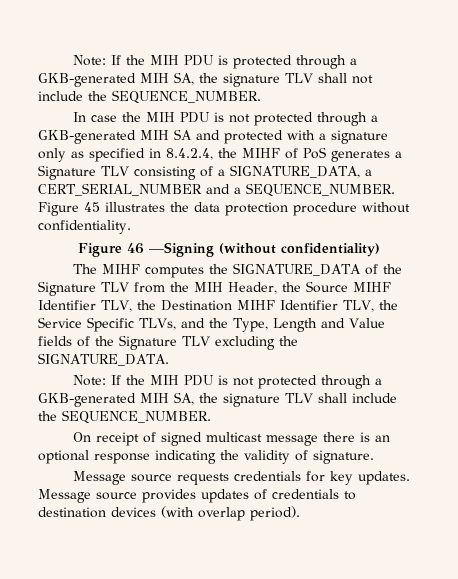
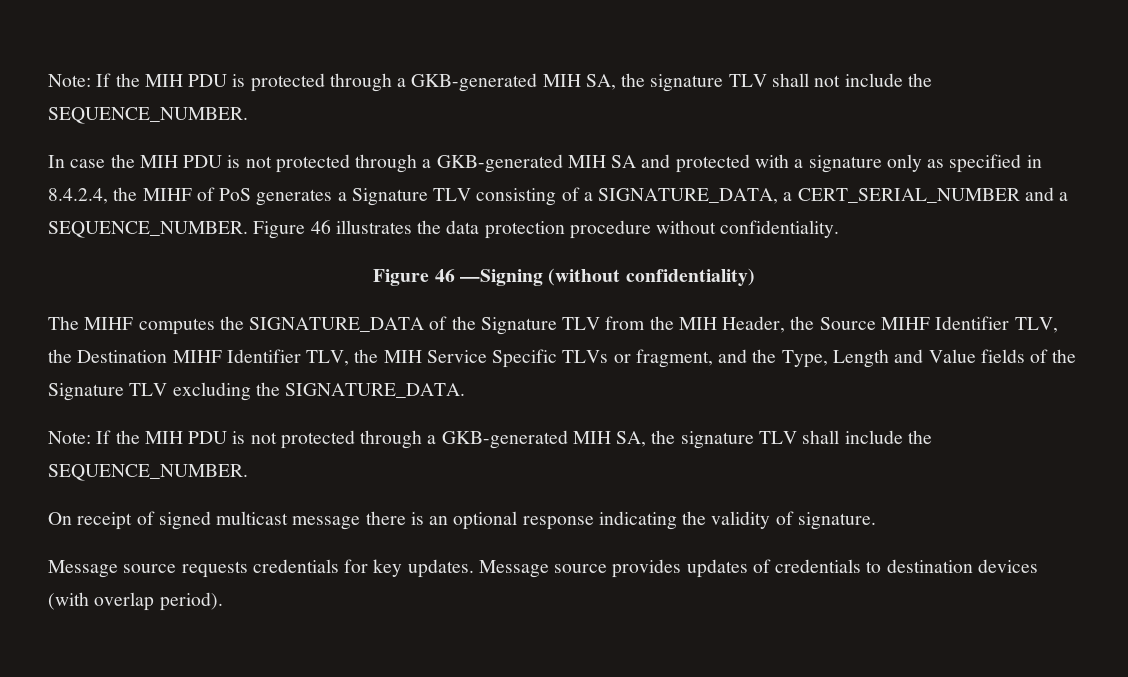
[84,202,100,212] 45 -> [310,220,331,234] 46
(398, 305) none -> [383,350,422,363] MIH
[139,318,176,330] TLVs, -> [562,349,713,368] TLVs or fragment,

